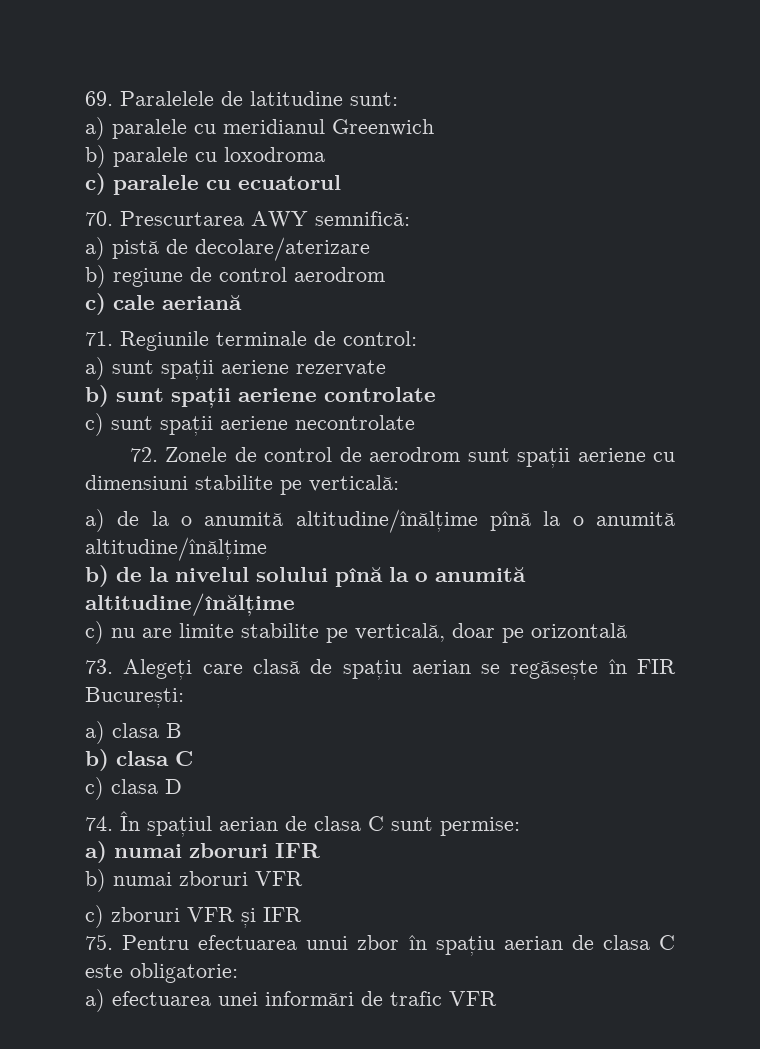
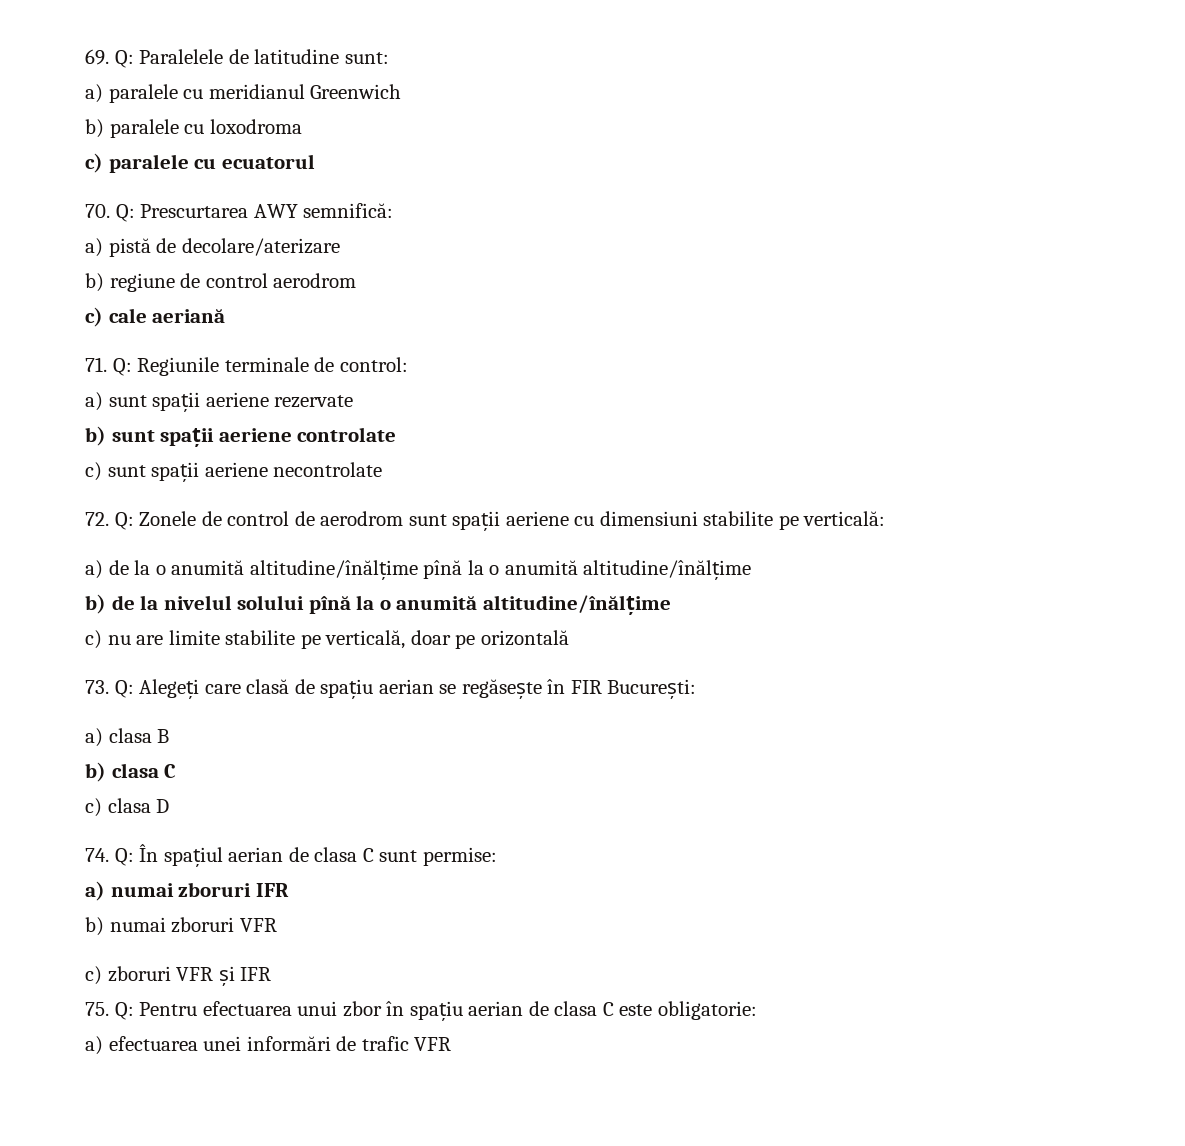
(113, 98) none -> [114,50,134,68] Q:
(113, 218) none -> [115,204,135,222] Q:
(113, 338) none -> [112,358,132,376] Q:
(158, 454) none -> [114,512,134,530] Q:
(113, 666) none -> [114,680,134,698] Q:
(113, 823) none -> [114,848,134,866] Q:
(113, 942) none -> [114,1002,134,1020] Q:

